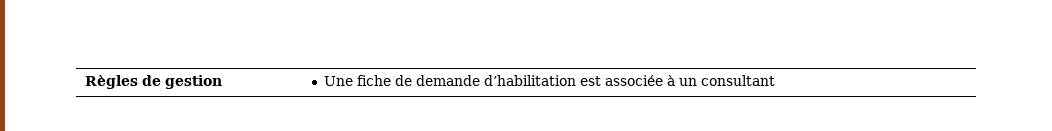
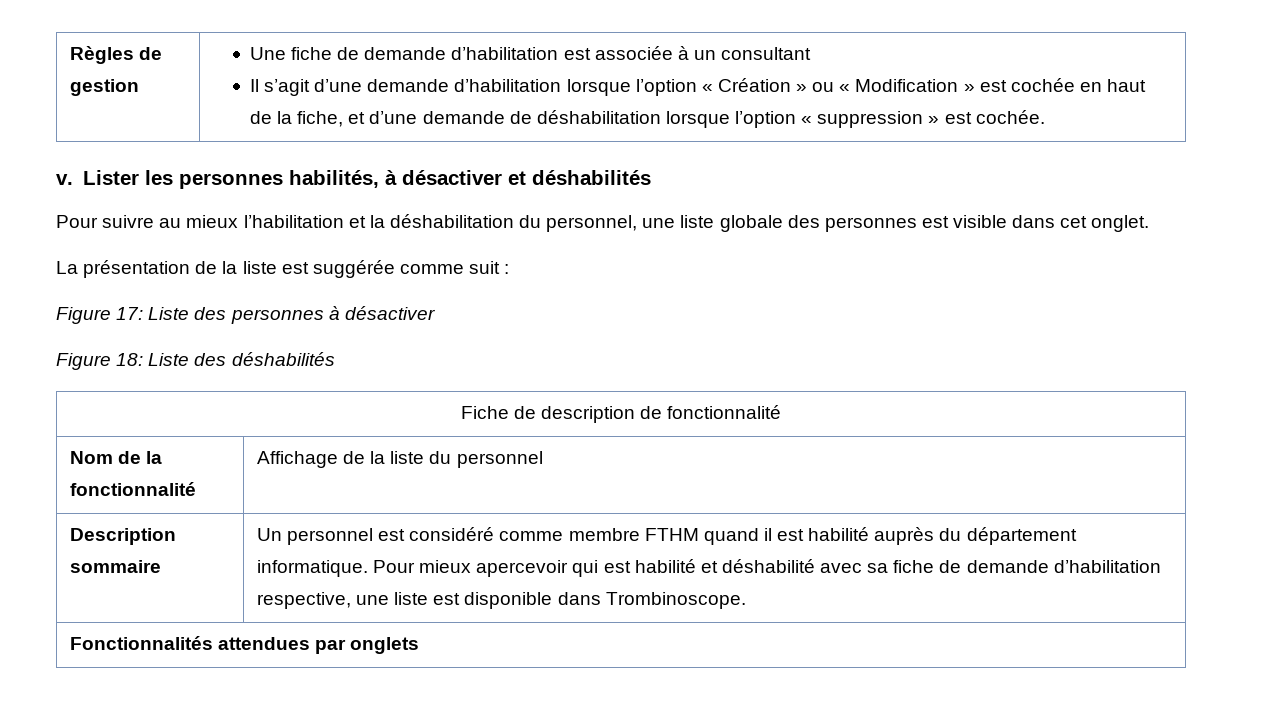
(776, 80) none -> [249,78,1147,96] [249,110,1045,128] [56,170,651,189] [56,214,1150,232] [56,260,510,278] [56,306,435,324] [56,352,335,370] [460,405,782,423] [69,451,163,464] [69,482,196,496] [256,451,543,468] [69,528,176,545] [69,560,161,573] [256,527,1077,545] [256,559,1161,577] [256,592,746,609] [69,636,420,654] // Il s’agit d’une demande d’habilitation lorsque l’option « Création » ou « Modification » est cochée en haut de la fiche, et d’une demande de déshabilitation lorsque l’option « suppression » est cochée. // v. Lister les personnes habilités, à désactiver et déshabilités // Pour suivre au mieux l’habilitation et la déshabilitation du personnel, une liste globale des personnes est visible dans cet onglet. // La présentation de la liste est suggérée comme suit : // Figure 17: Liste des personnes à désactiver // Figure 18: Liste des déshabilités // Fiche de description de fonctionnalité // Nom de la fonctionnalité | Affichage de la liste du personnel // Description sommaire | Un personnel est considéré comme membre FTHM quand il est habilité auprès du département informatique. Pour mieux apercevoir qui est habilité et déshabilité avec sa fiche de demande d’habilitation respective, une liste est disponible dans Trombinoscope. // Fonctionnalités attendues par onglets

